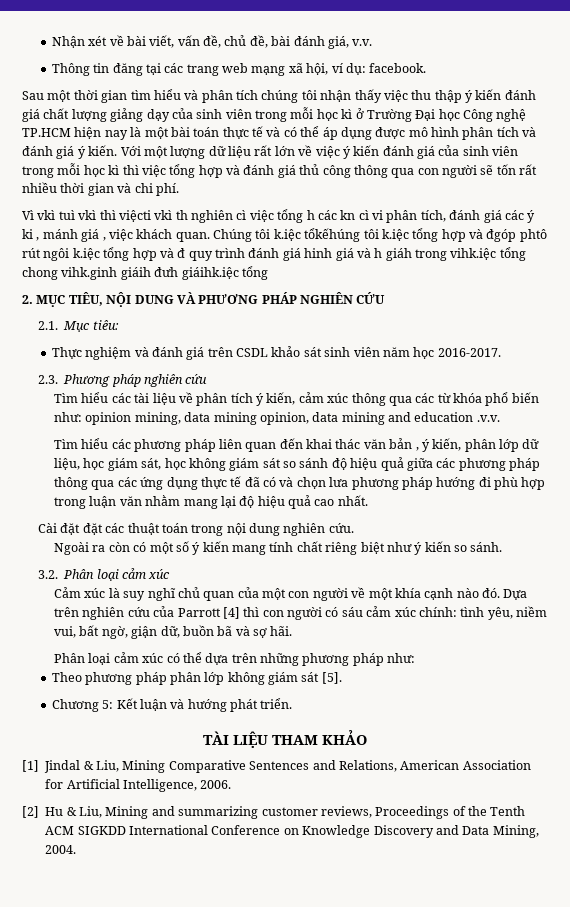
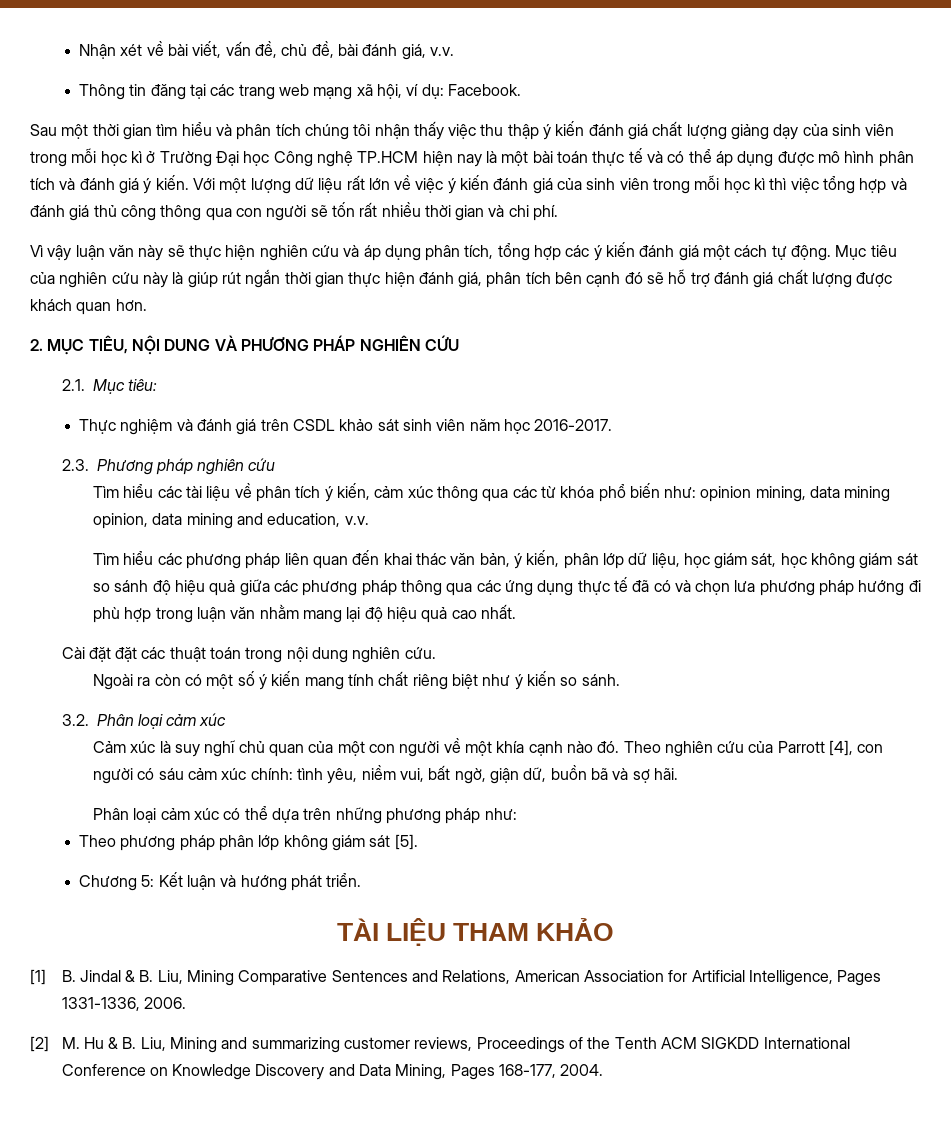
[369,63,427,73] facebook. -> [447,84,521,96] Facebook.
[37,209,536,223] [22,228,547,242] [22,247,526,261] [22,266,268,280] vkì tuì vkì thì việcti vkì th nghiên cì việc tổng h các kn cì vi phân tích, đánh giá các ý ki , mánh giá , việc khách quan. Chúng tôi k.iệc tổkếhúng tôi k.iệc tổng hợp và đgóp phtô rút ngôi k.iệc tổng hợp và đ quy trình đánh giá hinh giá và h giáh trong vihk.iệc tổng chong vihk.ginh giáih đưh giáihk.iệc tổng -> [47,242,897,261] [30,269,893,288] [30,299,147,315] vậy luận văn này sẽ thực hiện nghiên cứu và áp dụng phân tích, tổng hợp các ý kiến đánh giá một cách tự động. Mục tiêu của nghiên cứu này là giúp rút ngắn thời gian thực hiện đánh giá, phân tích bên cạnh đó sẽ hỗ trợ đánh giá chất lượng được khách quan hơn.
[414,412,500,422] education .v.v. -> [267,513,369,527] education, v.v.
[389,438,419,451] bản , -> [479,553,510,567] bản,
[503,589,528,600] [54,607,80,617] Dựa trên -> [623,741,661,753] Theo
[222,607,260,619] [4] thì -> [829,740,854,756] [4],
(39, 766) none -> [61,970,76,982] B.
(94, 765) none -> [139,970,154,982] B.
(197, 785) none -> [837,970,882,986] [61,997,140,1011] Pages 1331-1336,
(39, 812) none -> [61,1037,80,1049] M.
(77, 811) none -> [122,1037,137,1049] B.
(539, 831) none -> [450,1064,557,1080] Pages 168-177,

